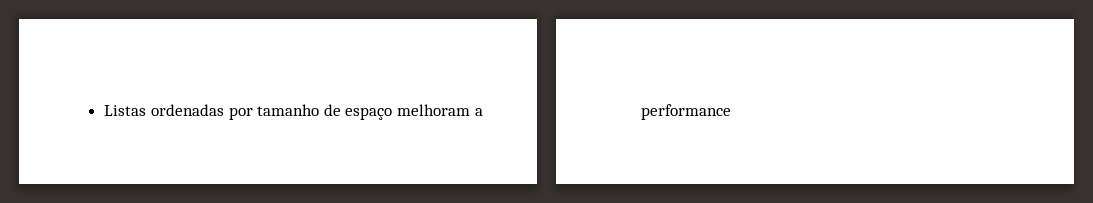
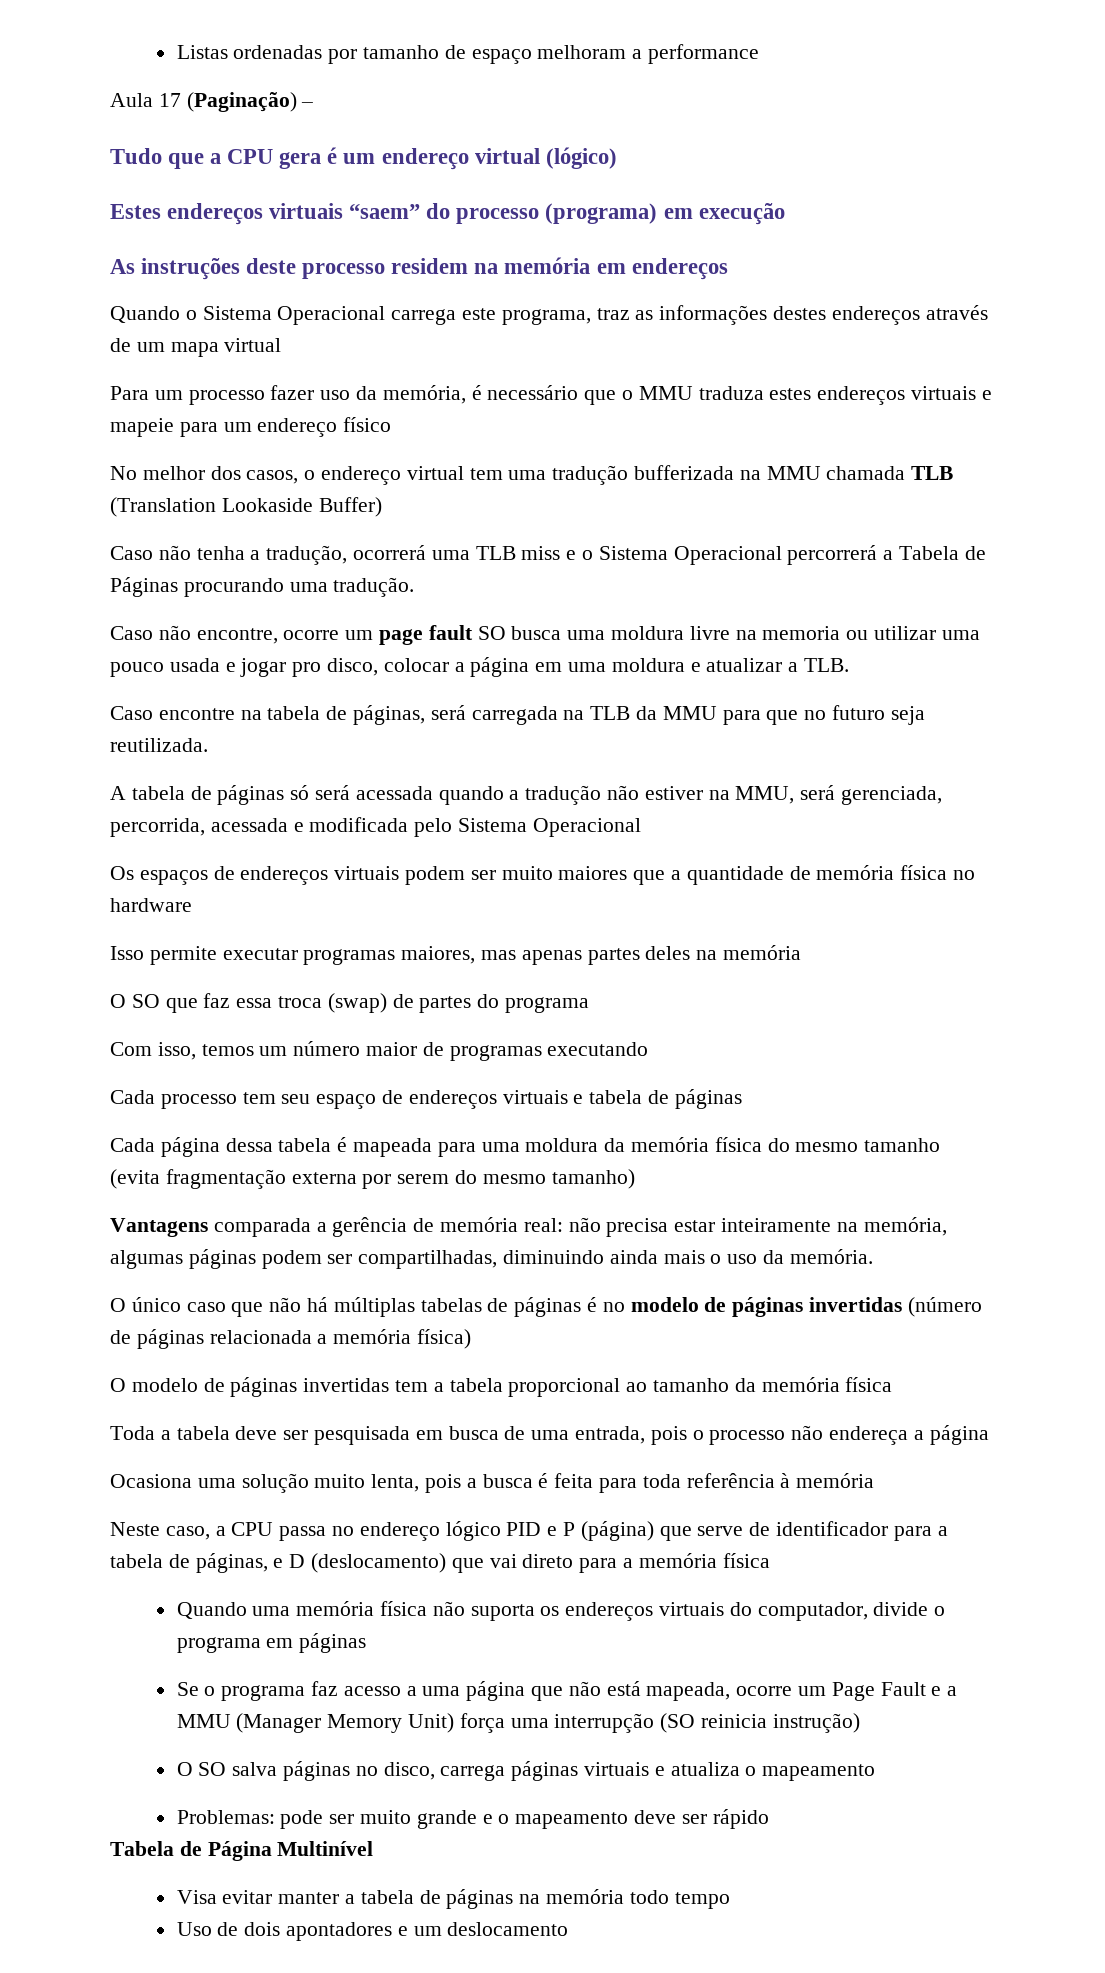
(732, 112) none -> [110,92,314,112] [110,147,617,170] [110,203,785,225] [110,257,728,280] [110,305,988,325] [110,338,282,357] [110,385,992,405] [110,417,392,437] [110,465,954,485] [110,497,382,517] [110,545,986,565] [110,577,415,597] [110,625,980,645] [110,657,850,677] [110,705,925,725] [110,738,208,752] [110,785,943,805] [110,817,641,837] [110,865,976,885] [110,898,192,912] [110,945,802,965] [110,993,590,1013] [110,1041,649,1061] [110,1089,742,1109] [110,1137,941,1157] [110,1169,635,1189] [110,1217,947,1237] [110,1249,873,1269] [110,1297,982,1317] [110,1329,472,1349] [110,1377,893,1397] [110,1425,989,1445] [110,1473,875,1493] [110,1521,948,1541] [110,1553,770,1573] [176,1601,946,1621] [176,1633,367,1653] [176,1681,958,1701] [176,1713,860,1733] [176,1761,876,1781] [176,1809,769,1829] [110,1841,374,1861] [176,1889,730,1909] [176,1922,569,1941] // Aula 17 (Paginação) – // Tudo que a CPU gera é um endereço virtual (lógico) // Estes endereços virtuais “saem” do processo (programa) em execução // As instruções deste processo residem na memória em endereços // Quando o Sistema Operacional carrega este programa, traz as informações destes endereços através de um mapa virtual // Para um processo fazer uso da memória, é necessário que o MMU traduza estes endereços virtuais e mapeie para um endereço físico // No melhor dos casos, o endereço virtual tem uma tradução bufferizada na MMU chamada TLB (Translation Lookaside Buffer) // Caso não tenha a tradução, ocorrerá uma TLB miss e o Sistema Operacional percorrerá a Tabela de Páginas procurando uma tradução. // Caso não encontre, ocorre um page fault SO busca uma moldura livre na memoria ou utilizar uma pouco usada e jogar pro disco, colocar a página em uma moldura e atualizar a TLB. // Caso encontre na tabela de páginas, será carregada na TLB da MMU para que no futuro seja reutilizada. // A tabela de páginas só será acessada quando a tradução não estiver na MMU, será gerenciada, percorrida, acessada e modificada pelo Sistema Operacional // Os espaços de endereços virtuais podem ser muito maiores que a quantidade de memória física no hardware // Isso permite executar programas maiores, mas apenas partes deles na memória // O SO que faz essa troca (swap) de partes do programa // Com isso, temos um número maior de programas executando // Cada processo tem seu espaço de endereços virtuais e tabela de páginas // Cada página dessa tabela é mapeada para uma moldura da memória física do mesmo tamanho (evita fragmentação externa por serem do mesmo tamanho) // Vantagens comparada a gerência de memória real: não precisa estar inteiramente na memória, algumas páginas podem ser compartilhadas, diminuindo ainda mais o uso da memória. // O único caso que não há múltiplas tabelas de páginas é no modelo de páginas invertidas (número de páginas relacionada a memória física) // O modelo de páginas invertidas tem a tabela proporcional ao tamanho da memória física // Toda a tabela deve ser pesquisada em busca de uma entrada, pois o processo não endereça a página // Ocasiona uma solução muito lenta, pois a busca é feita para toda referência à memória // Neste caso, a CPU passa no endereço lógico PID e P (página) que serve de identificador para a tabela de páginas, e D (deslocamento) que vai direto para a memória física // Quando uma memória física não suporta os endereços virtuais do computador, divide o programa em páginas // Se o programa faz acesso a uma página que não está mapeada, ocorre um Page Fault e a MMU (Manager Memory Unit) força uma interrupção (SO reinicia instrução) // O SO salva páginas no disco, carrega páginas virtuais e atualiza o mapeamento // Problemas: pode ser muito grande e o mapeamento deve ser rápido // Tabela de Página Multinível // Visa evitar manter a tabela de páginas na memória todo tempo // Uso de dois apontadores e um deslocamento

